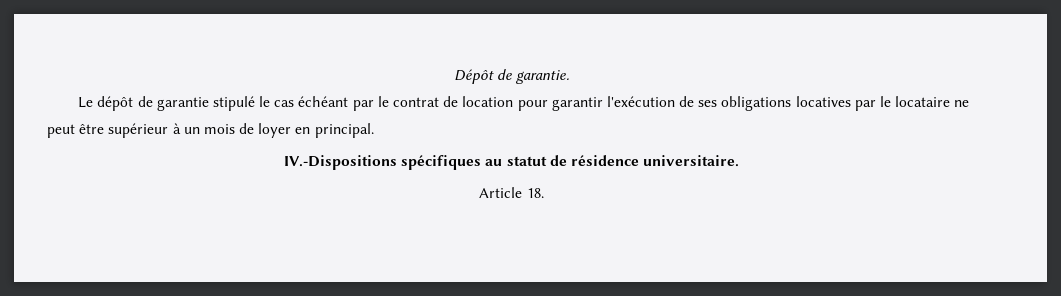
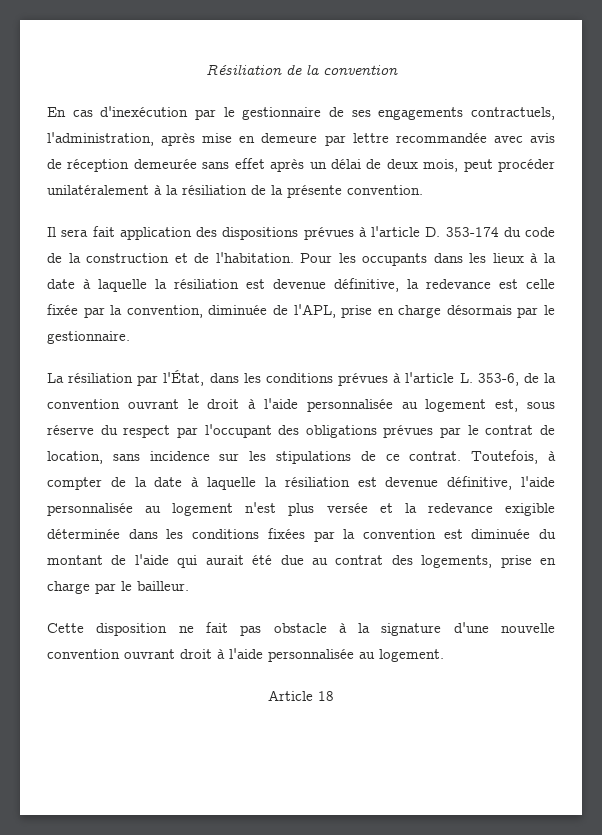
[453,69,570,84] [78,96,970,111] [47,123,374,138] [283,155,740,170] Dépôt de garantie. // Le dépôt de garantie stipulé le cas échéant par le contrat de location pour garantir l'exécution de ses obligations locatives par le locataire ne peut être supérieur à un mois de loyer en principal. // IV.-Dispositions spécifiques au statut de résidence universitaire. -> [205,64,398,75] [47,106,555,120] [47,132,555,146] [47,158,556,172] [47,185,423,198] [47,226,555,240] [47,252,557,266] [47,278,555,292] [47,304,555,318] [47,331,130,344] [47,370,556,386] [47,398,556,412] [47,424,555,438] [47,450,556,464] [47,476,555,490] [47,502,555,516] [47,528,556,542] [47,554,557,568] [47,581,189,594] [47,622,555,636] [47,648,444,662] Résiliation de la convention // En cas d'inexécution par le gestionnaire de ses engagements contractuels, l'administration, après mise en demeure par lettre recommandée avec avis de réception demeurée sans effet après un délai de deux mois, peut procéder unilatéralement à la résiliation de la présente convention. // Il sera fait application des dispositions prévues à l'article D. 353-174 du code de la construction et de l'habitation. Pour les occupants dans les lieux à la date à laquelle la résiliation est devenue définitive, la redevance est celle fixée par la convention, diminuée de l'APL, prise en charge désormais par le gestionnaire. // La résiliation par l'État, dans les conditions prévues à l'article L. 353-6, de la convention ouvrant le droit à l'aide personnalisée au logement est, sous réserve du respect par l'occupant des obligations prévues par le contrat de location, sans incidence sur les stipulations de ce contrat. Toutefois, à compter de la date à laquelle la résiliation est devenue définitive, l'aide personnalisée au logement n'est plus versée et la redevance exigible déterminée dans les conditions fixées par la convention est diminuée du montant de l'aide qui aurait été due au contrat des logements, prise en charge par le bailleur. // Cette disposition ne fait pas obstacle à la signature d'une nouvelle convention ouvrant droit à l'aide personnalisée au logement.
[526,188,544,198] 18. -> [318,691,334,701] 18

